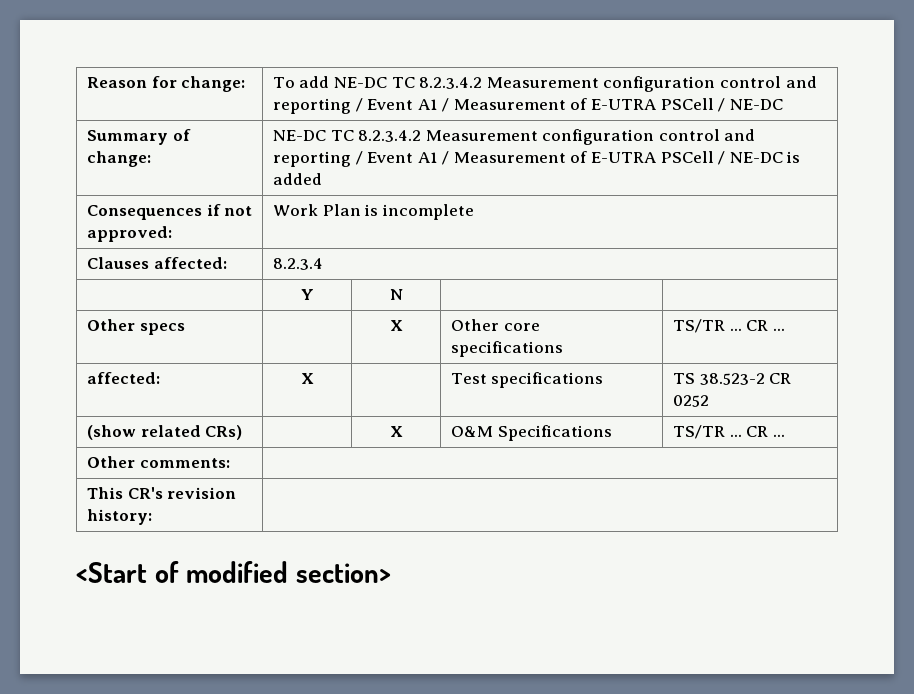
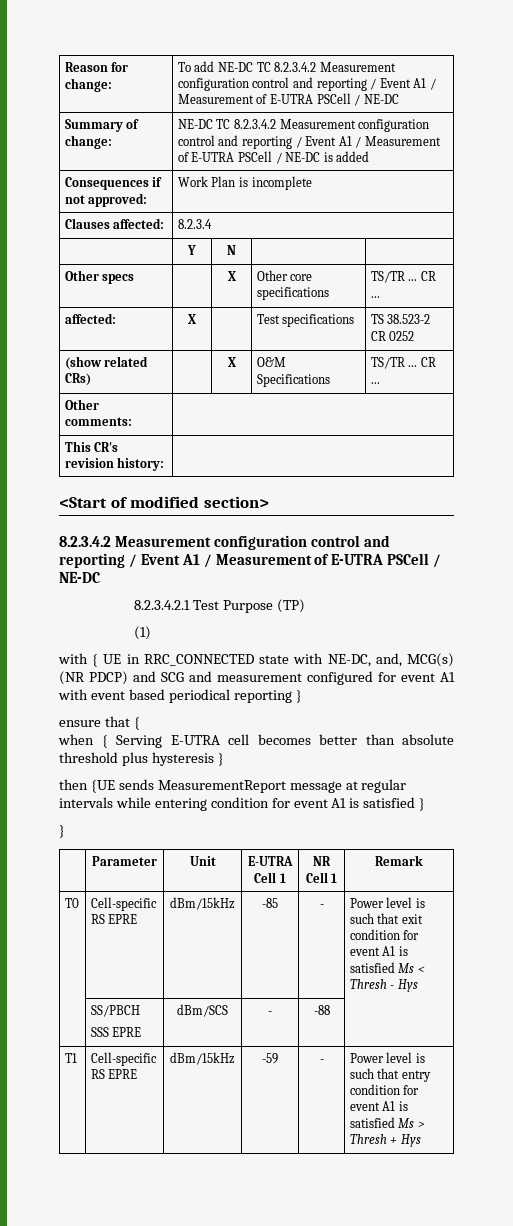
(391, 573) none -> [59,535,390,550] [59,553,442,568] [59,572,100,583] [134,599,306,613] [134,626,152,640] [58,653,454,667] [59,671,455,685] [58,689,302,703] [59,716,140,730] [58,734,454,748] [59,752,224,766] [59,779,407,793] [59,797,426,811] [59,825,65,838] [92,856,157,866] [189,856,216,866] [248,856,293,866] [254,872,286,883] [313,856,331,866] [305,872,338,883] [375,855,423,866] [64,898,79,908] [90,897,157,911] [90,914,138,924] [170,897,235,910] [262,898,278,908] [319,904,324,908] [349,897,425,908] [349,913,423,924] [349,929,420,940] [349,946,408,956] [349,962,425,973] [349,979,418,992] [90,1005,140,1017] [90,1027,142,1037] [177,1004,228,1017] [268,1011,272,1015] [313,1005,330,1015] [64,1053,77,1063] [90,1052,157,1066] [90,1069,138,1079] [170,1052,235,1065] [262,1053,278,1064] [319,1059,324,1063] [349,1052,425,1063] [349,1068,431,1082] [349,1084,420,1095] [349,1101,408,1111] [349,1117,425,1128] [349,1134,421,1147] // 8.2.3.4.2 Measurement configuration control and reporting / Event A1 / Measurement of E-UTRA PSCell / NE-DC // 8.2.3.4.2.1 Test Purpose (TP) // (1) // with { UE in RRC_CONNECTED state with NE-DC, and, MCG(s) (NR PDCP) and SCG and measurement configured for event A1 with event based periodical reporting } // ensure that { // when { Serving E-UTRA cell becomes better than absolute threshold plus hysteresis } // then {UE sends MeasurementReport message at regular intervals while entering condition for event A1 is satisfied } // } // | Parameter | Unit | E-UTRA Cell 1 | NR Cell 1 | Remark // T0 | Cell-specific RS EPRE | dBm/15kHz | -85 | - | Power level is such that exit condition for event A1 is satisfied Ms < Thresh - Hys // | SS/PBCH // SSS EPRE | dBm/SCS | - | -88 | // T1 | Cell-specific RS EPRE | dBm/15kHz | -59 | - | Power level is such that entry condition for event A1 is satisfied Ms > Thresh + Hys

